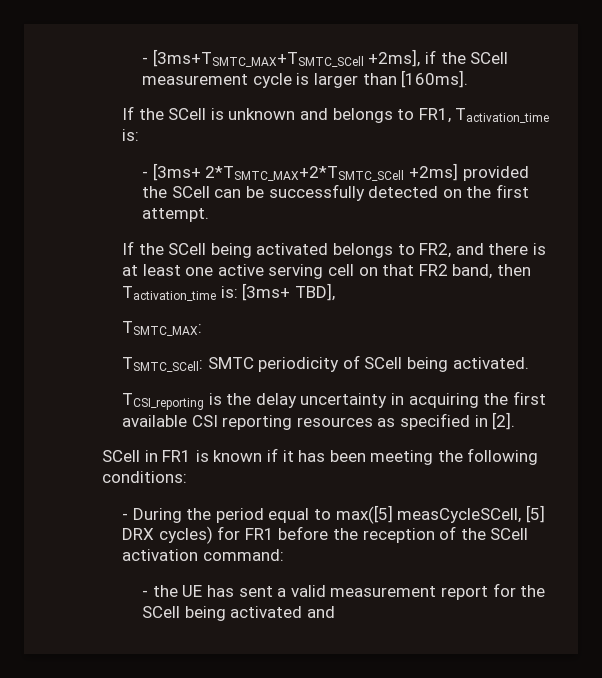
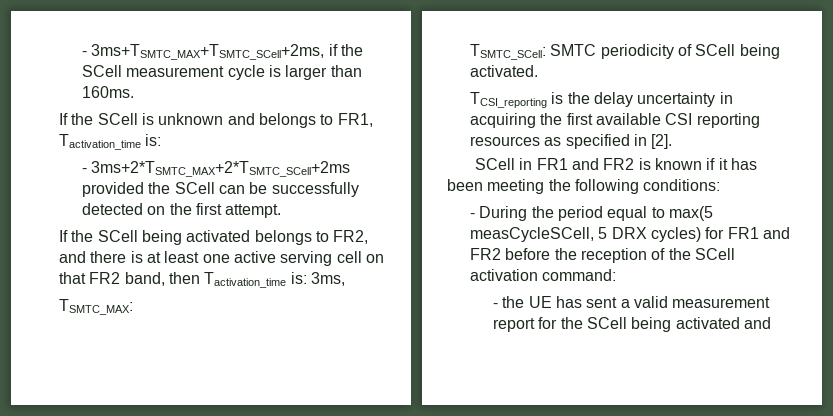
[142,49,421,67] - [3ms+TSMTC_MAX+TSMTC_SCell +2ms], -> [81,44,325,60] - 3ms+TSMTC_MAX+TSMTC_SCell+2ms,
[401,70,469,88] [160ms]. -> [81,86,134,98] 160ms.
[152,163,458,181] [3ms+ 2*TSMTC_MAX+2*TSMTC_SCell +2ms] -> [91,161,351,177] 3ms+2*TSMTC_MAX+2*TSMTC_SCell+2ms
[242,283,335,301] [3ms+ TBD], -> [310,272,345,286] 3ms,
(192, 456) none -> [572,158,635,170] and FR2
[335,505,545,524] max([5] measCycleSCell, [5] -> [668,206,713,221] [469,227,608,242] max(5 measCycleSCell, 5
(274, 534) none -> [762,227,790,239] [469,248,501,260] and FR2

